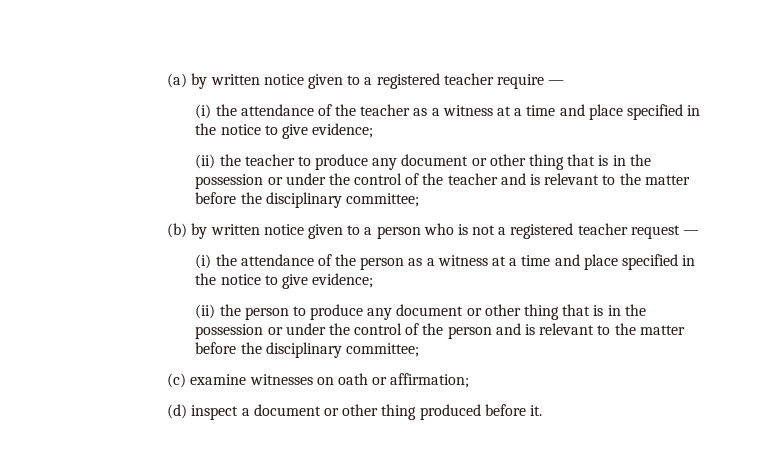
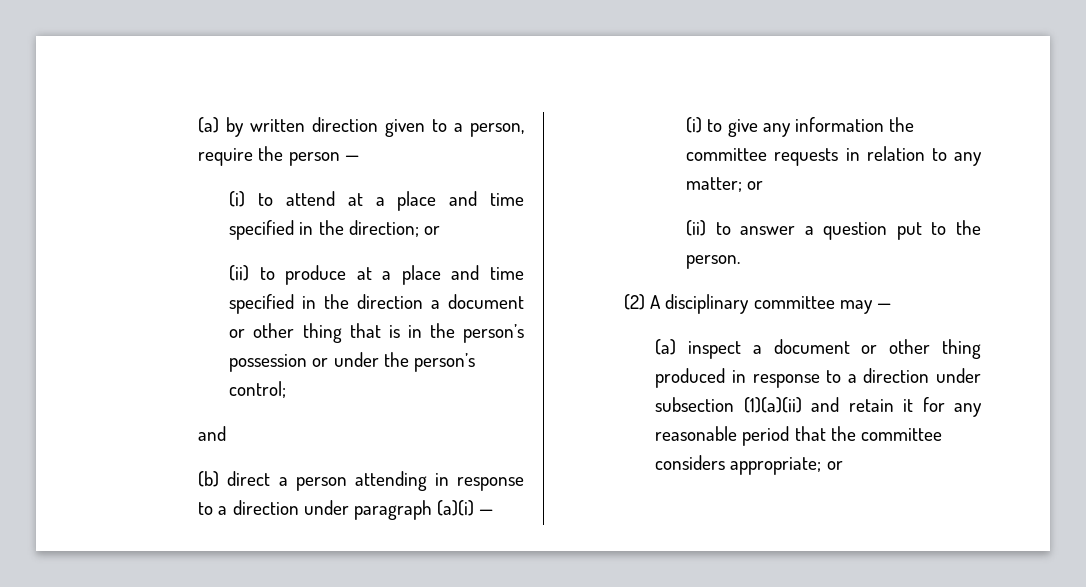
[263,73,565,89] [195,104,701,120] [195,123,374,139] [195,154,651,170] [195,173,690,189] [195,192,419,208] [167,223,700,239] [195,254,696,270] [195,273,374,289] [195,304,646,320] [195,323,685,339] [195,342,419,358] [167,373,470,388] [167,404,188,419] notice given to a registered teacher require — // (i) the attendance of the teacher as a witness at a time and place specified in the notice to give evidence; // (ii) the teacher to produce any document or other thing that is in the possession or under the control of the teacher and is relevant to the matter before the disciplinary committee; // (b) by written notice given to a person who is not a registered teacher request — // (i) the attendance of the person as a witness at a time and place specified in the notice to give evidence; // (ii) the person to produce any document or other thing that is in the possession or under the control of the person and is relevant to the matter before the disciplinary committee; // (c) examine witnesses on oath or affirmation; // (d) -> [312,117,524,137] [198,146,359,166] [229,191,524,211] [229,220,440,240] [229,265,524,285] [229,294,524,314] [229,323,524,343] [229,352,475,372] [229,381,287,398] [198,426,227,441] [198,471,524,491] [198,500,494,520] [686,117,915,137] [686,146,982,166] [686,177,764,192] [686,220,981,240] [686,255,741,269] [624,294,891,314] [655,339,677,355] direction given to a person, require the person — // (i) to attend at a place and time specified in the direction; or // (ii) to produce at a place and time specified in the direction a document or other thing that is in the person’s possession or under the person’s control; // and // (b) direct a person attending in response to a direction under paragraph (a)(i) — // (i) to give any information the committee requests in relation to any matter; or // (ii) to answer a question put to the person. // (2) A disciplinary committee may — // (a)
[484,404,542,416] before it. -> [731,368,981,388] [655,397,982,417] [655,426,942,446] [655,455,843,475] in response to a direction under subsection (1)(a)(ii) and retain it for any reasonable period that the committee considers appropriate; or

